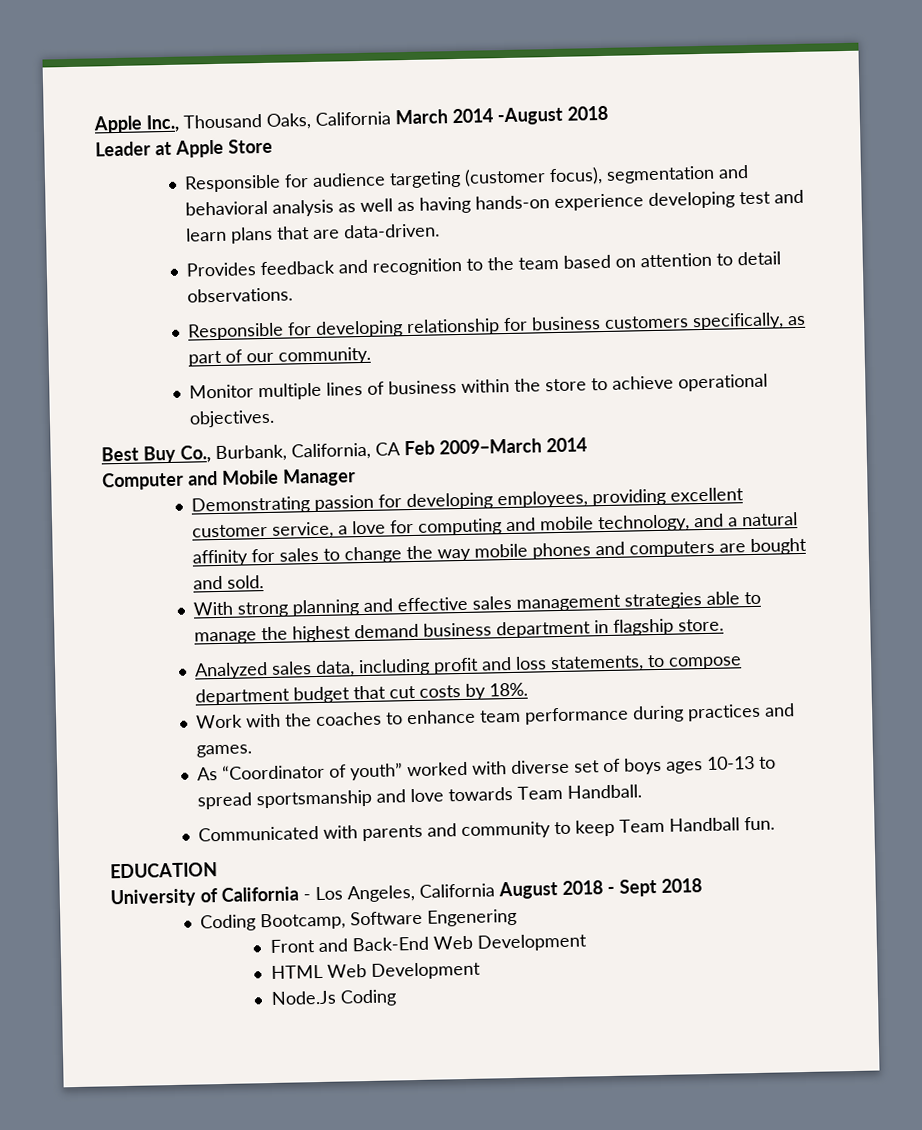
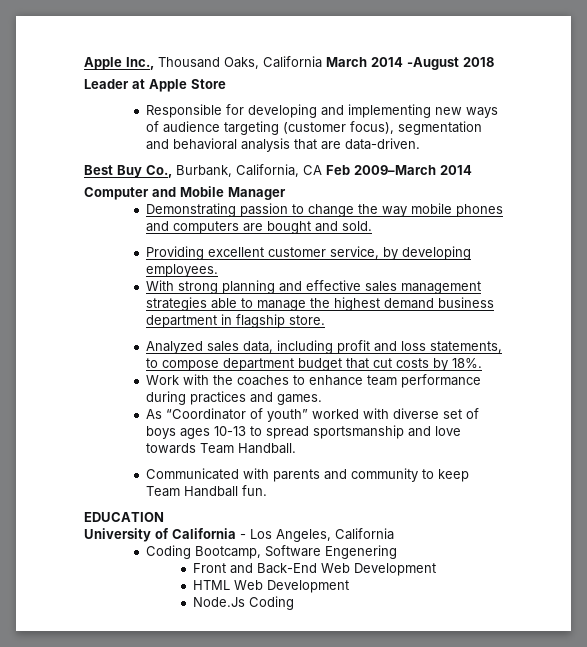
(310, 181) none -> [247,104,498,118] [145,121,159,132] developing and implementing new ways of
[338,189,805,214] [186,223,441,244] [186,251,782,277] [187,287,294,303] [187,312,807,341] [188,346,372,367] [189,373,769,401] [189,409,276,428] as well as having hands-on experience developing test and learn plans that are data-driven. // Provides feedback and recognition to the team based on attention to detail observations. // Responsible for developing relationship for business customers specifically, as part of our community. // Monitor multiple lines of business within the store to achieve operational objectives. -> [293,138,420,150] that are data-driven.
[378,487,745,511] [192,512,799,539] [192,547,320,567] for developing employees, providing excellent customer service, a love for computing and mobile technology, and a natural affinity for sales -> (288, 210) none
(265, 582) none -> [145,246,471,260] [145,264,218,277] // Providing excellent customer service, by developing employees.
[498,878,702,900] August 2018 - Sept 2018 -> (394, 534) none

